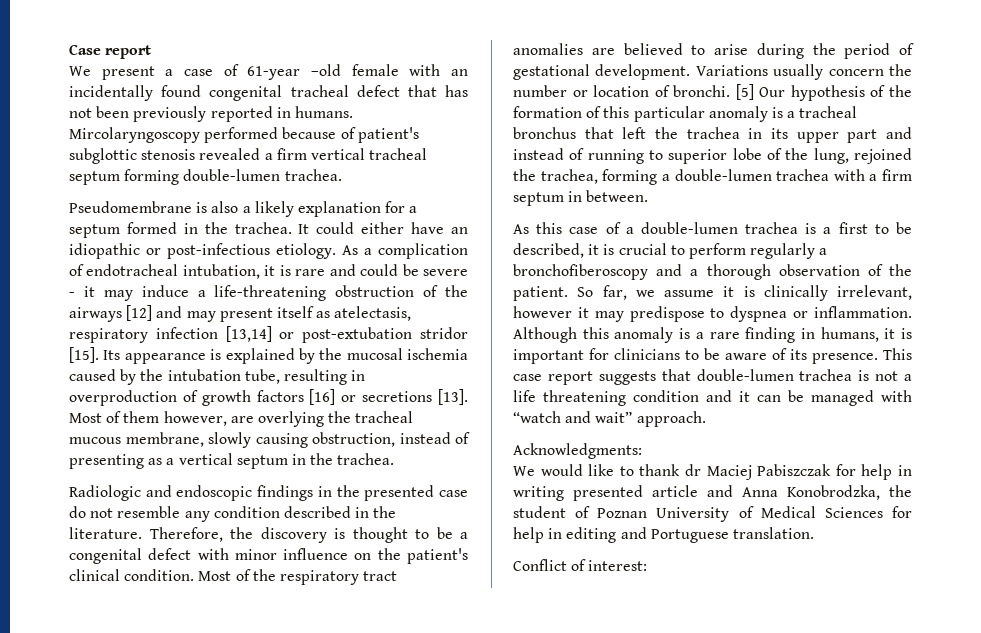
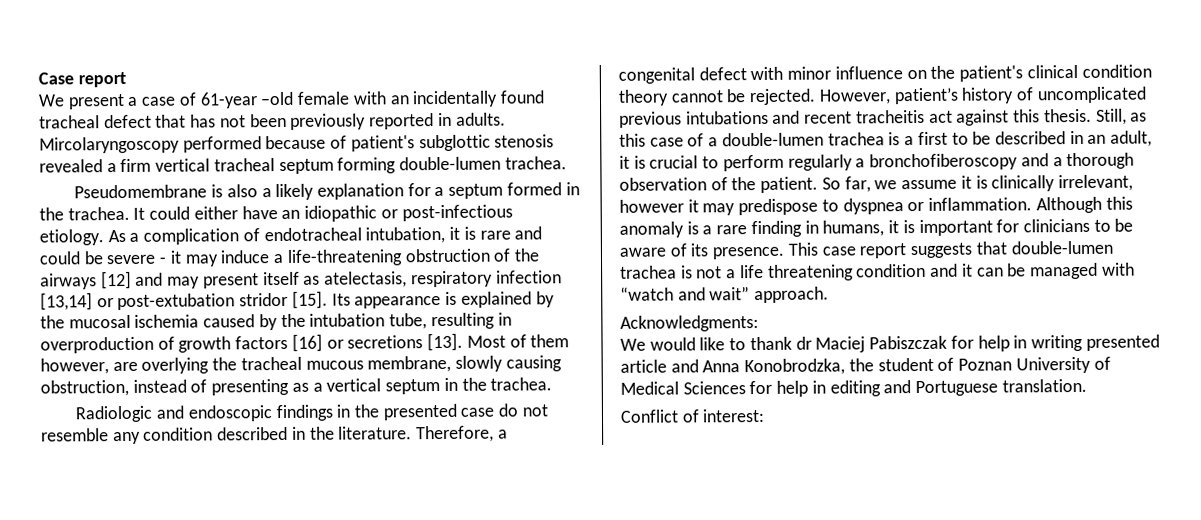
[209,85,283,101] congenital -> (545, 97) none
[294,106,353,118] humans. -> [455,112,506,126] adults.
[230,527,453,543] the discovery is thought to be -> (495, 434) none
[124,569,398,585] [513,43,914,59] [513,64,912,80] [513,84,912,101] [513,106,858,122] [513,127,912,143] [513,148,912,164] [513,169,912,185] [513,190,649,206] [513,224,529,234] condition. Most of the respiratory tract anomalies are believed to arise during the period of gestational development. Variations usually concern the number or location of bronchi. [5] Our hypothesis of the formation of this particular anomaly is a tracheal bronchus that left the trachea in its upper part and instead of running to superior lobe of the lung, rejoined the trachea, forming a double-lumen trachea with a firm septum in between. // As -> [1081,64,1152,78] [618,86,1147,106] [619,108,1148,128] condition theory cannot be rejected. However, patient’s history of uncomplicated previous intubations and recent tracheitis act against this thesis. Still, as
[513,243,584,258] described, -> [994,130,1153,147] described in an adult,

